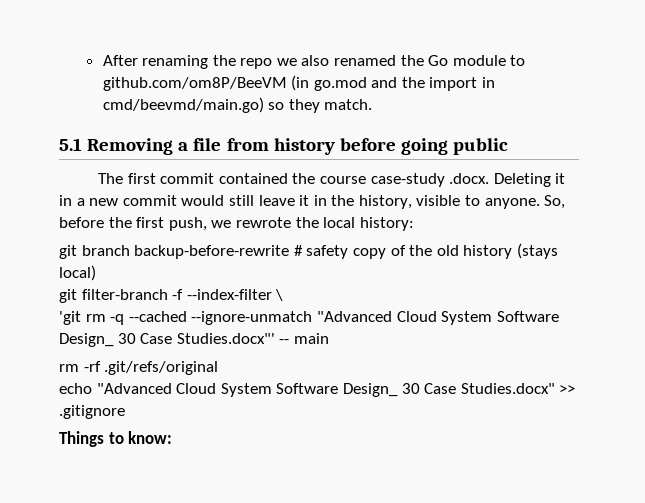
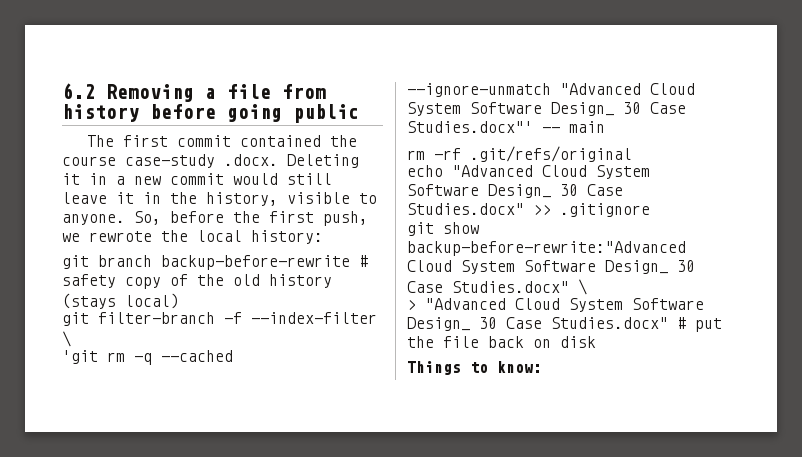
[102,55,526,69] [102,75,496,91] [102,97,373,113] [59,138,82,151] After renaming the repo we also renamed the Go module to github.com/om8P/BeeVM (in go.mod and the import in cmd/beevmd/main.go) so they match. // 5.1 -> [62,83,95,99] 6.2
(125, 412) none -> [407,222,479,236] [407,241,686,256] [407,260,695,274] [407,279,587,295] [407,298,704,312] [407,317,722,332] [407,336,596,348] // git show backup-before-rewrite:"Advanced Cloud System Software Design_ 30 Case Studies.docx" \ // > "Advanced Cloud System Software Design_ 30 Case Studies.docx" # put the file back on disk

